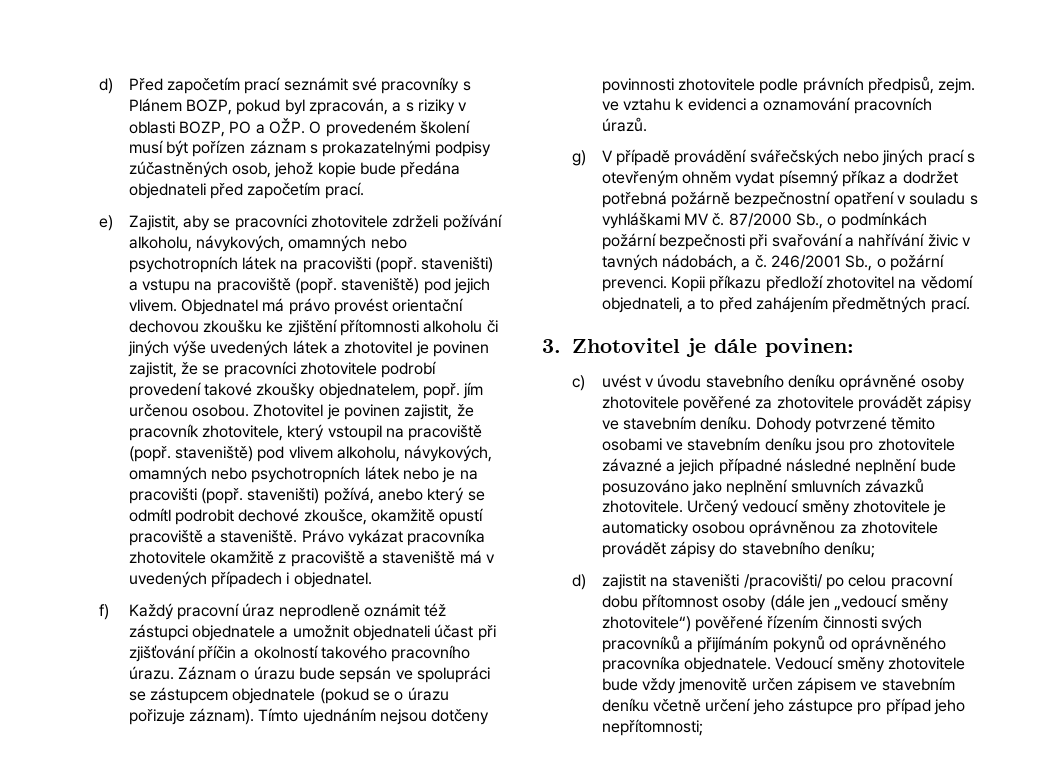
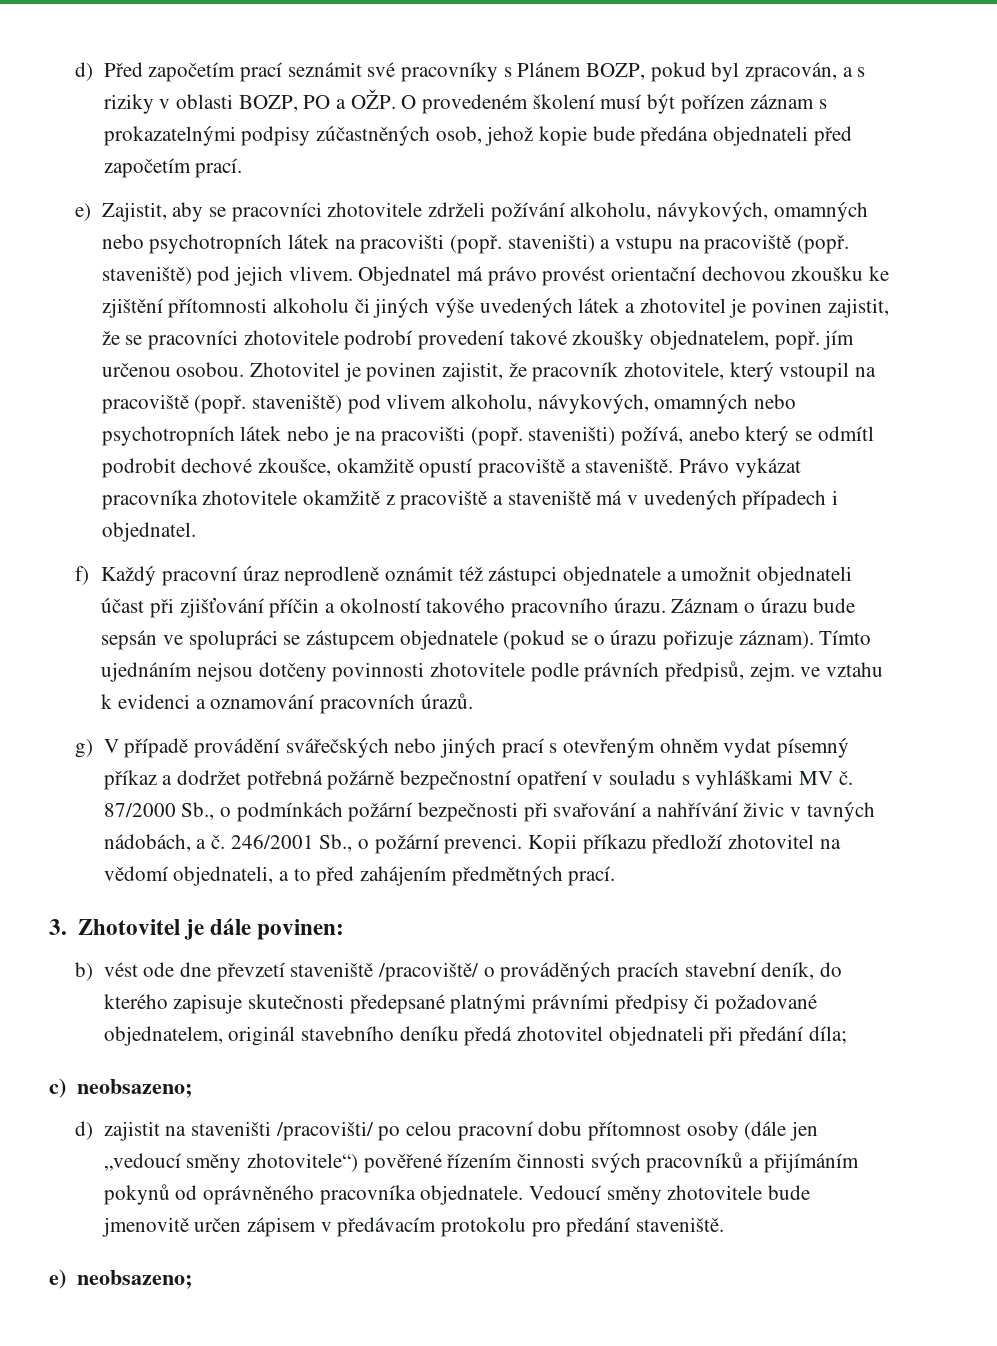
[571,374,965,391] [601,395,973,412] [601,416,936,433] [601,437,955,454] [601,458,956,475] [601,478,924,496] [601,499,947,516] [601,520,938,537] [601,541,875,558] c) uvést v úvodu stavebního deníku oprávněné osoby zhotovitele pověřené za zhotovitele provádět zápisy ve stavebním deníku. Dohody potvrzené těmito osobami ve stavebním deníku jsou pro zhotovitele závazné a jejich případné následné neplnění bude posuzováno jako neplnění smluvních závazků zhotovitele. Určený vedoucí směny zhotovitele je automaticky osobou oprávněnou za zhotovitele provádět zápisy do stavebního deníku; -> [75,962,843,982] [103,994,818,1014] [103,1026,847,1046] [49,1078,192,1098] b) vést ode dne převzetí staveniště /pracoviště/ o prováděných pracích stavební deník, do kterého zapisuje skutečnosti předepsané platnými právními předpisy či požadované objednatelem, originál stavebního deníku předá zhotovitel objednateli při předání díla; // c) neobsazeno;
[641,678,676,694] vždy -> (811, 1192) none
[860,677,955,691] [601,698,965,715] [601,719,703,736] ve stavebním deníku včetně určení jeho zástupce pro případ jeho nepřítomnosti; -> [320,1217,725,1237] [49,1269,192,1289] v předávacím protokolu pro předání staveniště. // e) neobsazeno;

